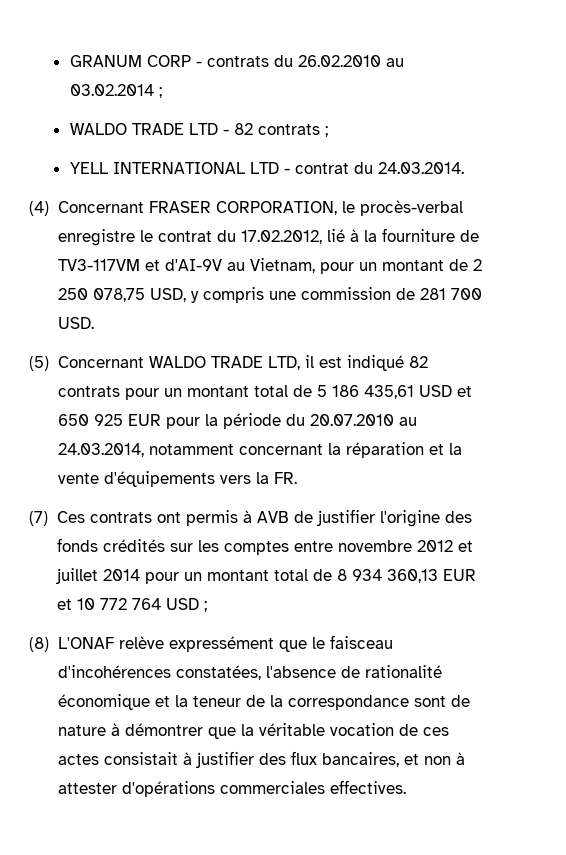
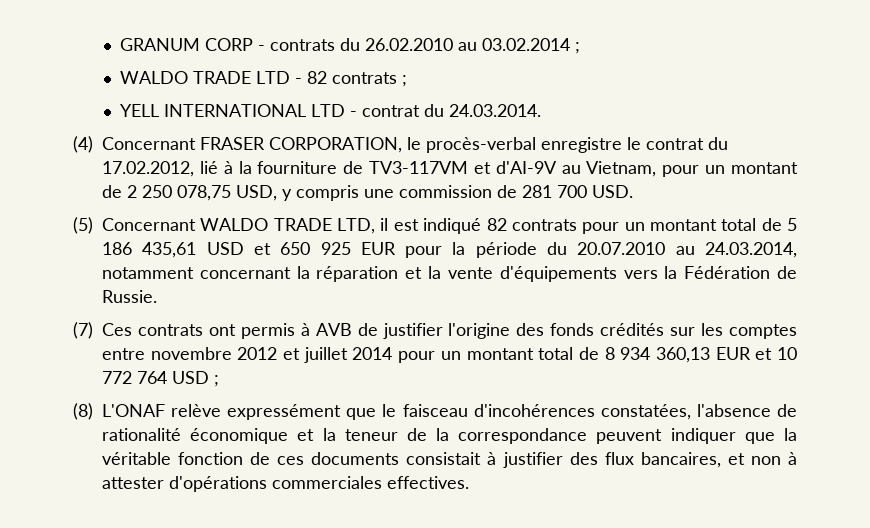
[273,472,297,484] FR. -> [684,266,798,279] [102,290,157,303] Fédération de Russie.
[413,695,470,707] [57,723,203,736] sont de nature à démontrer -> [596,428,736,444] peuvent indiquer
[329,723,394,736] vocation -> [178,452,244,465] fonction
[57,754,99,765] actes -> [311,452,400,465] documents

